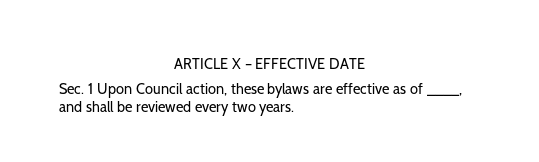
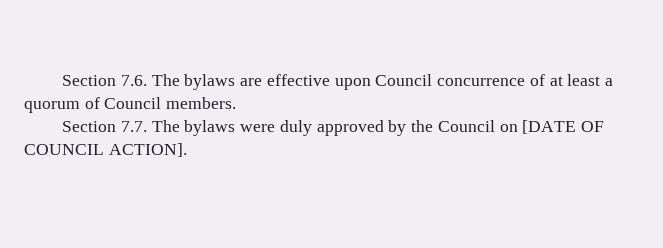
[173,58,366,69] [59,83,463,98] [59,101,295,116] ARTICLE X – EFFECTIVE DATE // Sec. 1 Upon Council action, these bylaws are effective as of ____, and shall be reviewed every two years. -> [62,74,613,90] [24,97,237,113] [62,120,604,136] [24,143,187,157] Section 7.6. The bylaws are effective upon Council concurrence of at least a quorum of Council members. // Section 7.7. The bylaws were duly approved by the Council on [DATE OF COUNCIL ACTION].

